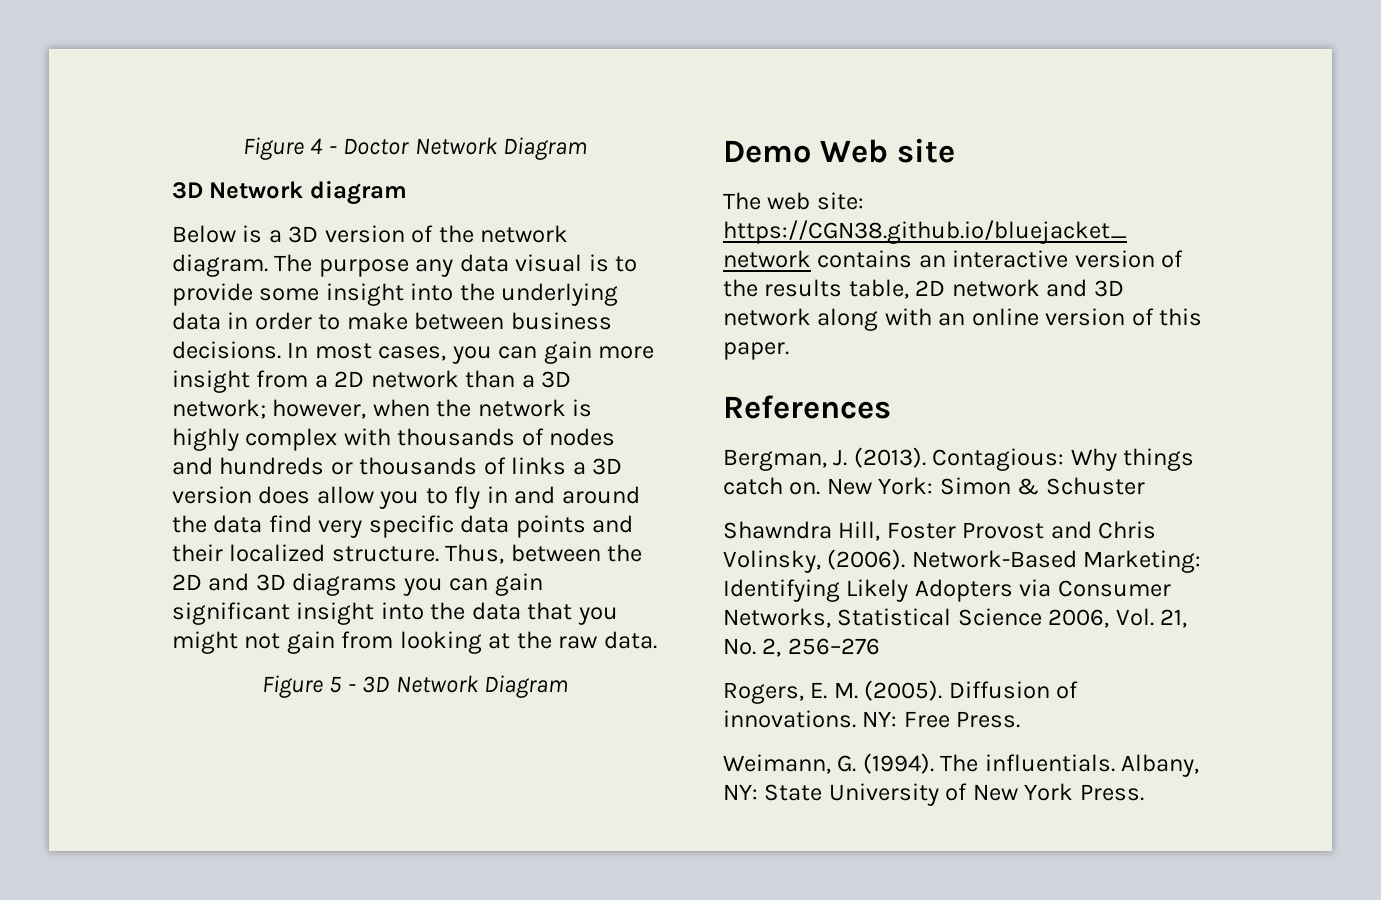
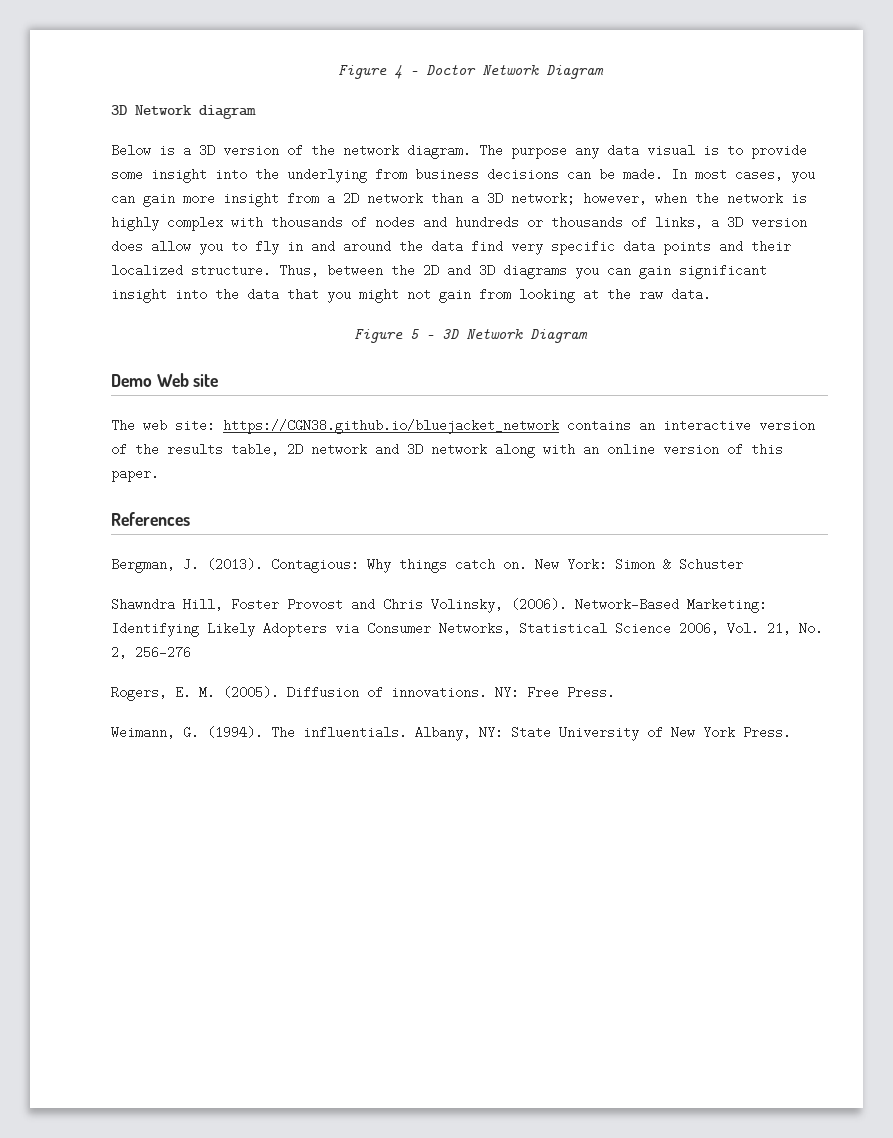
[172,312,612,330] [172,341,281,359] data in order to make between business decisions. -> [375,168,663,181] from business decisions can be made.
[511,457,567,475] links -> [655,216,703,229] links,

